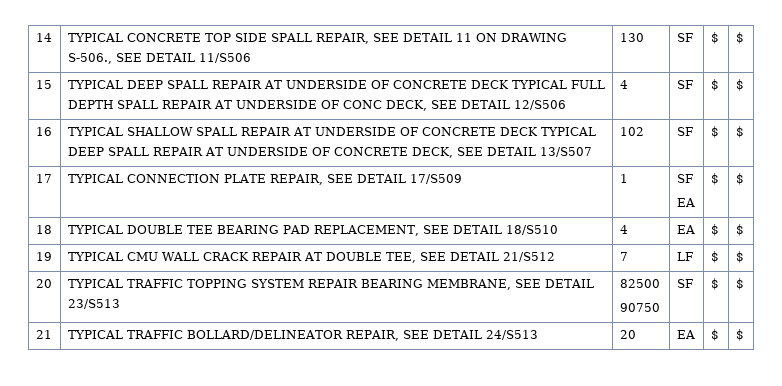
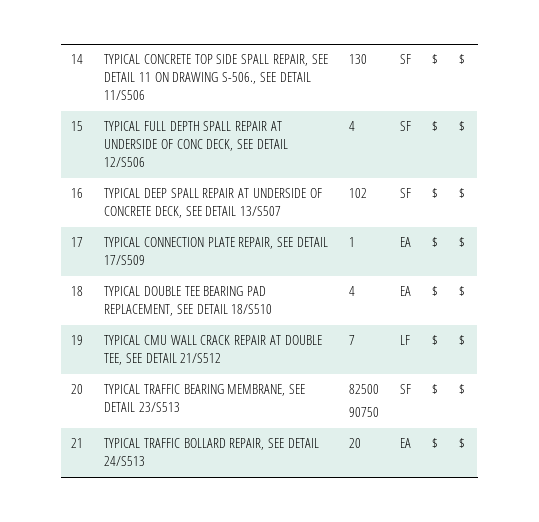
[126,80,567,89] DEEP SPALL REPAIR AT UNDERSIDE OF CONCRETE DECK TYPICAL -> (141, 126) none
[126,127,596,136] SHALLOW SPALL REPAIR AT UNDERSIDE OF CONCRETE DECK TYPICAL -> (141, 193) none
[676,174,693,183] SF // -> (356, 242) none
[186,279,358,288] TOPPING SYSTEM REPAIR -> (180, 389) none
[186,330,343,340] BOLLARD/DELINEATOR -> [183,438,226,448] BOLLARD

